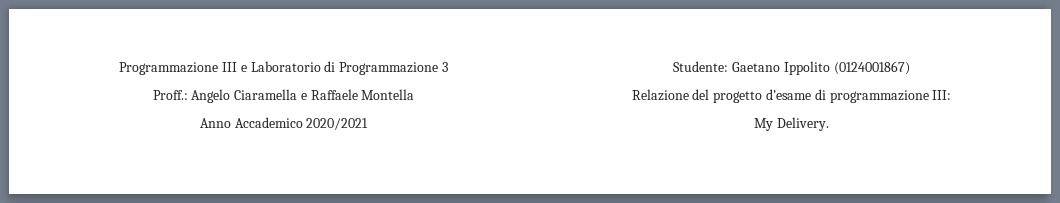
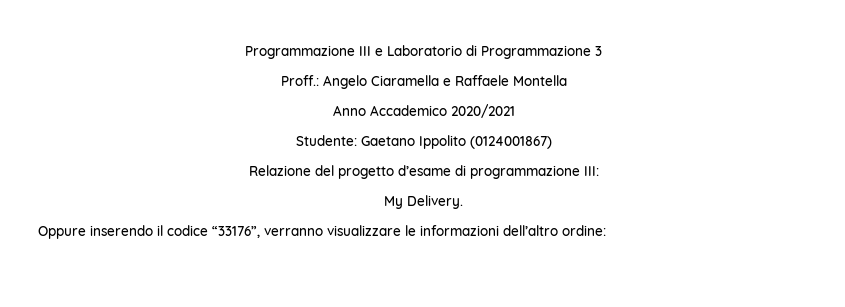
(829, 124) none -> [38,225,606,239] // Oppure inserendo il codice “33176”, verranno visualizzare le informazioni dell’altro ordine:

